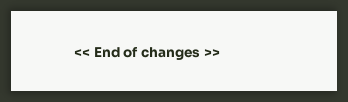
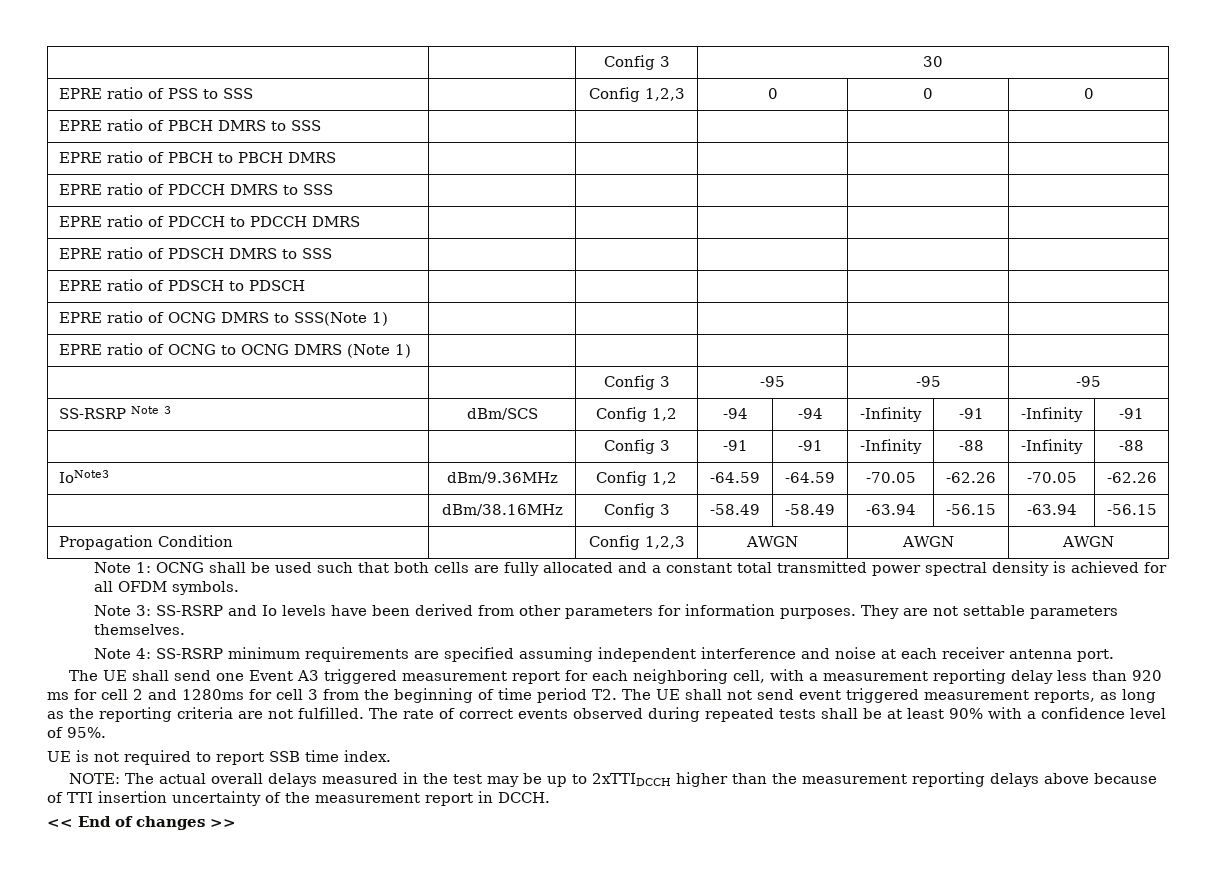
(74, 53) none -> [603,55,670,70] [923,56,943,67] [58,87,253,99] [588,87,685,102] [767,88,778,99] [923,88,933,99] [1083,88,1094,99] [58,119,321,131] [58,151,336,163] [58,183,333,195] [58,215,360,227] [58,247,332,259] [58,279,305,291] [58,311,388,326] [58,343,411,358] [603,375,670,390] [760,376,785,387] [915,376,941,387] [1076,376,1101,387] [58,406,171,419] [466,408,538,420] [596,407,677,422] [722,408,748,419] [797,408,823,419] [860,407,922,422] [958,408,984,419] [1021,407,1083,422] [1119,408,1144,419] [603,439,670,454] [722,440,748,451] [797,440,823,451] [860,439,922,454] [958,440,984,451] [1021,439,1083,454] [1119,440,1144,451] [58,470,109,483] [446,472,558,484] [596,471,677,486] [710,472,760,483] [785,472,835,483] [865,472,916,483] [946,472,996,483] [1026,472,1077,483] [1106,472,1157,483] [441,504,563,516] [603,503,670,518] [710,504,760,515] [785,504,835,515] [865,504,916,515] [946,504,996,515] [1026,504,1077,515] [1106,504,1157,515] [58,535,233,550] [588,535,685,550] [746,536,798,547] [901,536,954,547] [1062,536,1114,547] [93,561,1167,576] [93,581,239,595] [93,604,1118,619] [93,624,185,635] [93,647,1114,662] [68,669,1162,684] [47,688,1156,703] [47,707,1166,722] [47,727,106,738] [47,750,391,765] [68,772,1157,787] [47,791,550,806] | | Config 3 | 30 // EPRE ratio of PSS to SSS | | Config 1,2,3 | 0 | 0 | 0 // EPRE ratio of PBCH DMRS to SSS | | | | | // EPRE ratio of PBCH to PBCH DMRS | | | | | // EPRE ratio of PDCCH DMRS to SSS | | | | | // EPRE ratio of PDCCH to PDCCH DMRS | | | | | // EPRE ratio of PDSCH DMRS to SSS | | | | | // EPRE ratio of PDSCH to PDSCH | | | | | // EPRE ratio of OCNG DMRS to SSS(Note 1) | | | | | // EPRE ratio of OCNG to OCNG DMRS (Note 1) | | | | | // | | Config 3 | -95 | -95 | -95 // SS-RSRP Note 3 | dBm/SCS | Config 1,2 | -94 | -94 | -Infinity | -91 | -Infinity | -91 // | | Config 3 | -91 | -91 | -Infinity | -88 | -Infinity | -88 // IoNote3 | dBm/9.36MHz | Config 1,2 | -64.59 | -64.59 | -70.05 | -62.26 | -70.05 | -62.26 // | dBm/38.16MHz | Config 3 | -58.49 | -58.49 | -63.94 | -56.15 | -63.94 | -56.15 // Propagation Condition | | Config 1,2,3 | AWGN | AWGN | AWGN // Note 1: OCNG shall be used such that both cells are fully allocated and a constant total transmitted power spectral density is achieved for all OFDM symbols. // Note 3: SS-RSRP and Io levels have been derived from other parameters for information purposes. They are not settable parameters themselves. // Note 4: SS-RSRP minimum requirements are specified assuming independent interference and noise at each receiver antenna port. // The UE shall send one Event A3 triggered measurement report for each neighboring cell, with a measurement reporting delay less than 920 ms for cell 2 and 1280ms for cell 3 from the beginning of time period T2. The UE shall not send event triggered measurement reports, as long as the reporting criteria are not fulfilled. The rate of correct events observed during repeated tests shall be at least 90% with a confidence level of 95%. // UE is not required to report SSB time index. // NOTE: The actual overall delays measured in the test may be up to 2xTTIDCCH higher than the measurement reporting delays above because of TTI insertion uncertainty of the measurement report in DCCH. //

